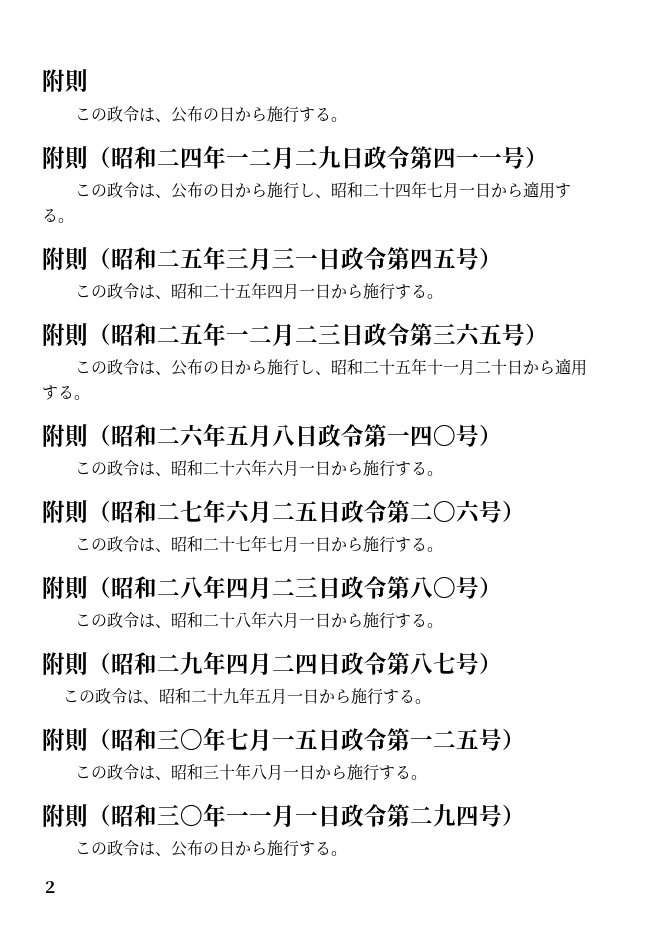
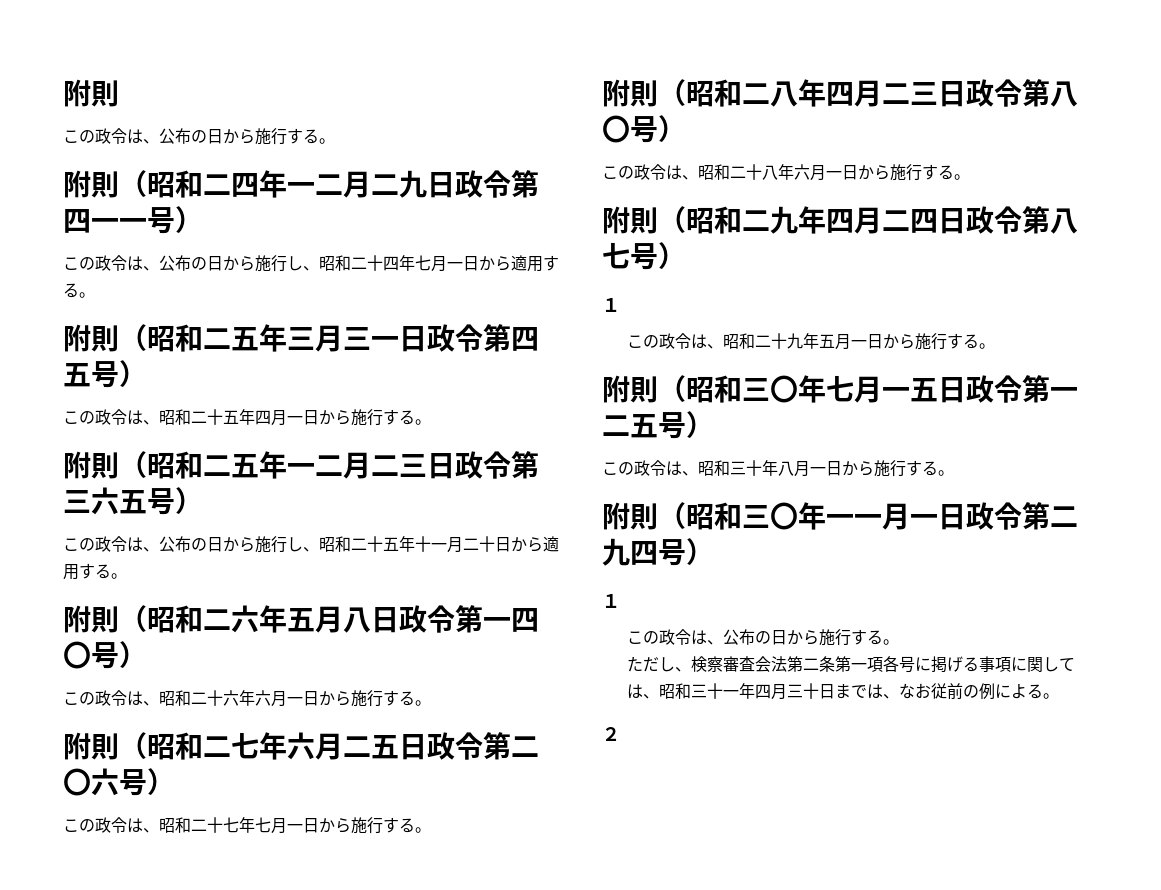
(502, 663) none -> [602,298,620,312] // １
[75,840,348,857] // この政令は、公布の日から施行する。 -> [602,594,620,608] [626,629,899,646] [626,656,1075,673] [626,683,1059,700] // １ // この政令は、公布の日から施行する。 // ただし、検察審査会法第二条第一項各号に掲げる事項に関しては、昭和三十一年四月三十日までは、なお従前の例による。

